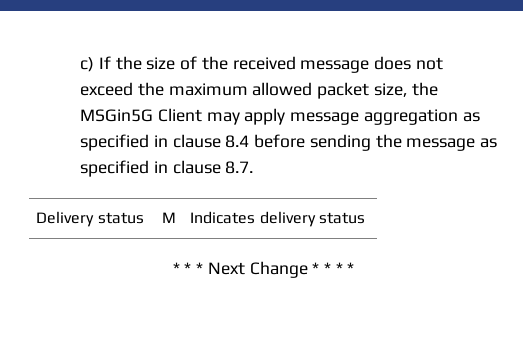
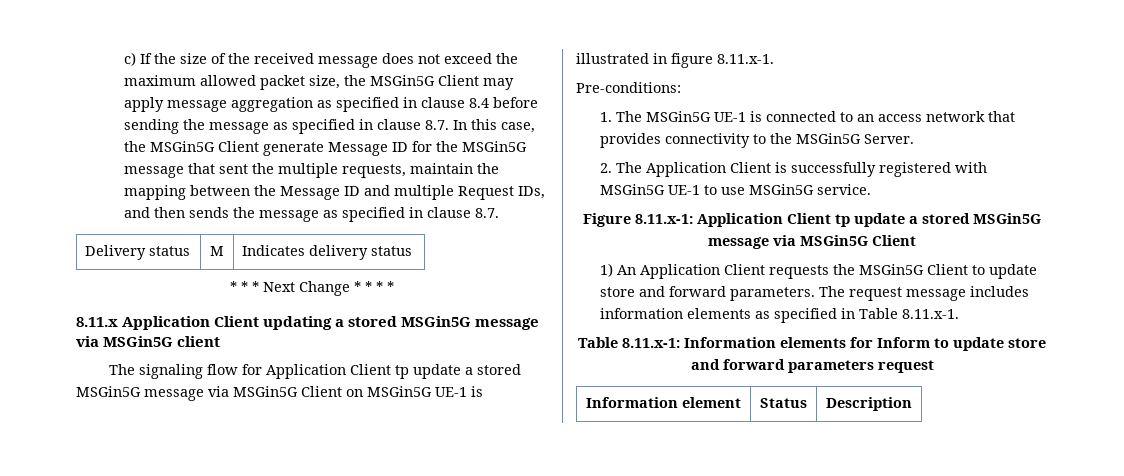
(254, 167) none -> [453,119,536,133] [124,141,528,156] [124,163,500,178] [124,185,546,200] [124,207,500,222] In this case, the MSGin5G Client generate Message ID for the MSGin5G message that sent the multiple requests, maintain the mapping between the Message ID and multiple Request IDs, and then sends the message as specified in clause 8.7.
(355, 268) none -> [76,316,540,330] [76,336,221,347] [108,364,521,379] [76,386,483,401] [576,53,774,68] [576,82,681,93] [600,111,1016,122] [600,133,915,148] [600,162,988,177] [600,184,872,195] [583,213,1041,227] [708,235,916,249] [600,263,1038,279] [600,286,1030,301] [600,308,960,323] [578,337,1046,351] [690,359,934,373] [586,397,741,408] [760,398,807,408] [826,397,912,411] // 8.11.x Application Client updating a stored MSGin5G message via MSGin5G client // The signaling flow for Application Client tp update a stored MSGin5G message via MSGin5G Client on MSGin5G UE-1 is illustrated in figure 8.11.x-1. // Pre-conditions: // 1. The MSGin5G UE-1 is connected to an access network that provides connectivity to the MSGin5G Server. // 2. The Application Client is successfully registered with MSGin5G UE-1 to use MSGin5G service. // Figure 8.11.x-1: Application Client tp update a stored MSGin5G message via MSGin5G Client // 1) An Application Client requests the MSGin5G Client to update store and forward parameters. The request message includes information elements as specified in Table 8.11.x-1. // Table 8.11.x-1: Information elements for Inform to update store and forward parameters request // Information element | Status | Description

